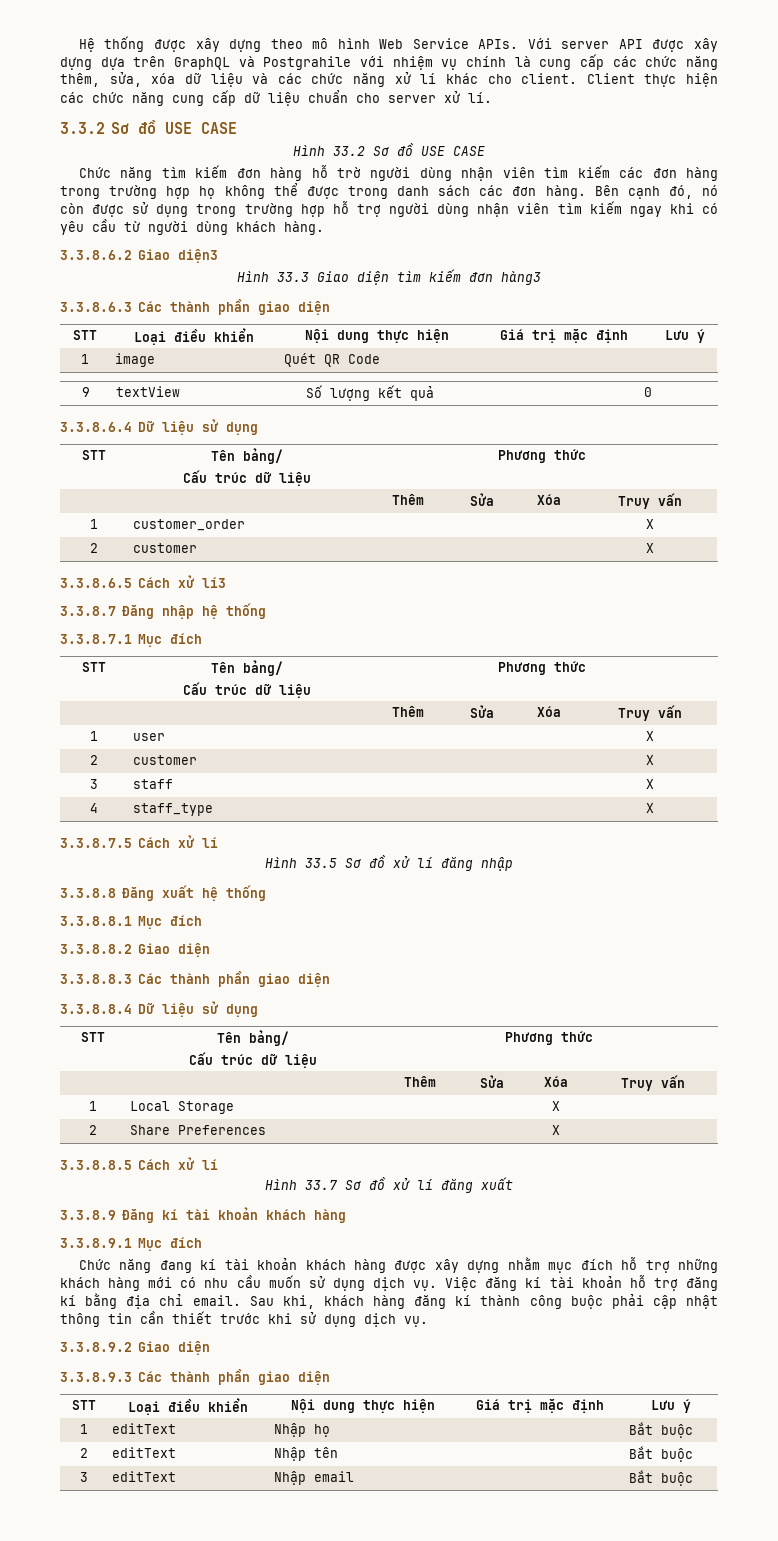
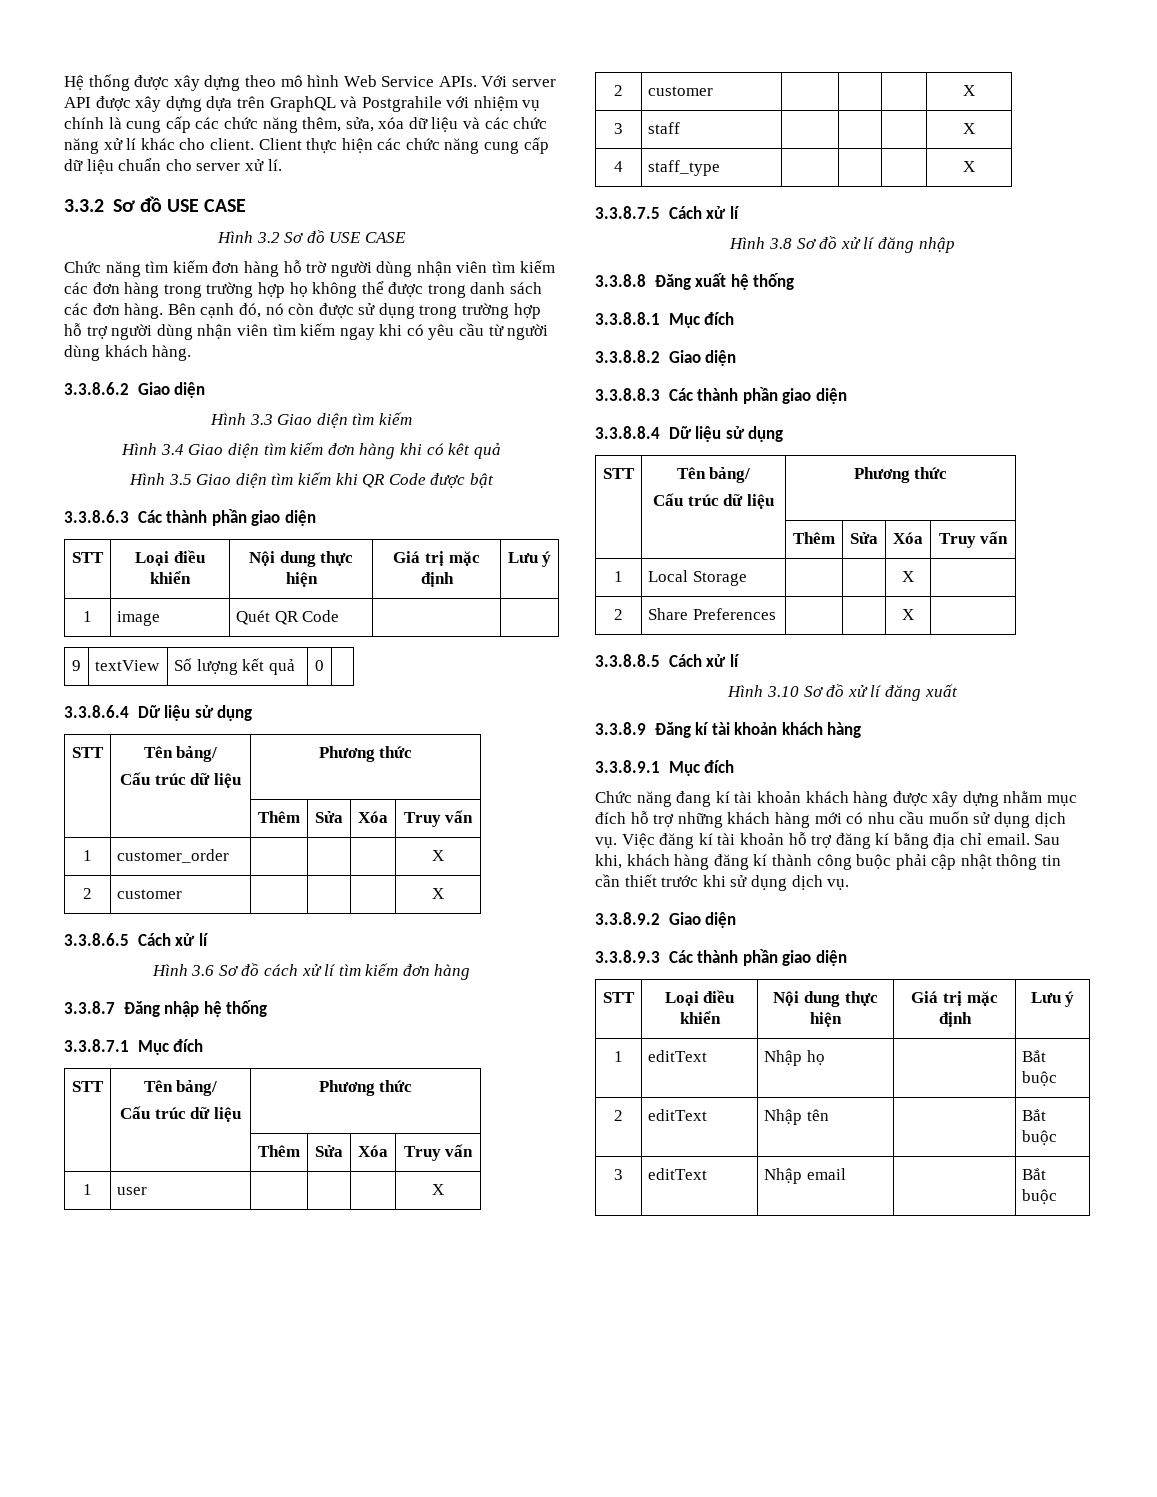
[333,146,365,156] 33.2 -> [256,232,280,243] 3.2
[178,249,219,263] [237,271,309,282] diện3 // Hình 33.3 -> [174,382,206,398] [210,412,412,428] [121,443,184,455] diện // Hình 3.3 Giao diện tìm kiếm // Hình 3.4
[501,271,541,285] hàng3 -> [359,443,501,459] [129,472,494,488] hàng khi có kêt quả // Hình 3.5 Giao diện tìm kiếm khi QR Code được bật
[202,577,227,588] lí3 -> [198,933,209,946] [151,963,471,980] lí // Hình 3.6 Sơ đồ cách xử lí tìm kiếm đơn hàng
[305,858,337,868] 33.5 -> [769,238,793,249] 3.8
[305,1180,338,1190] 33.7 -> [767,686,800,697] 3.10

